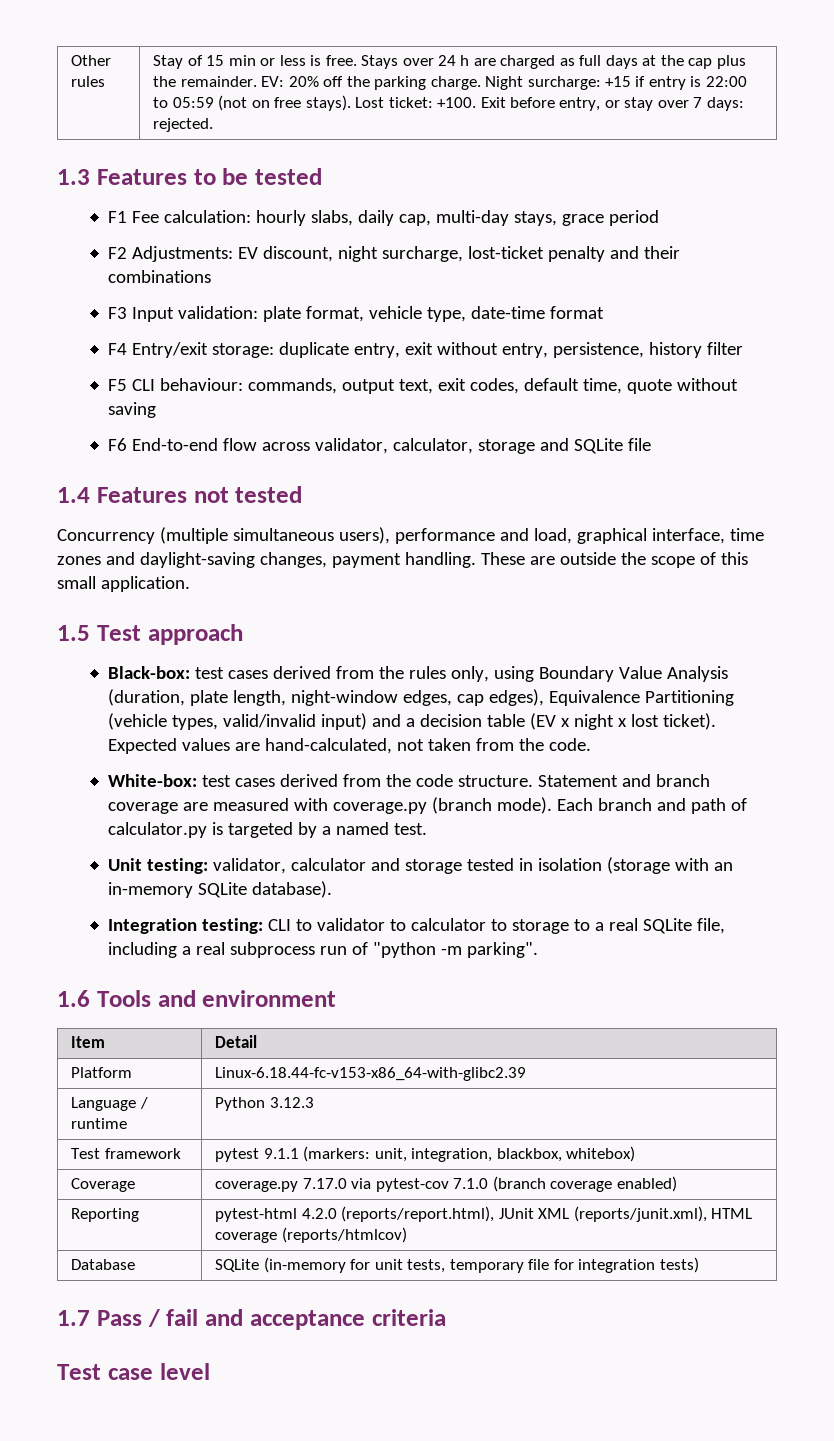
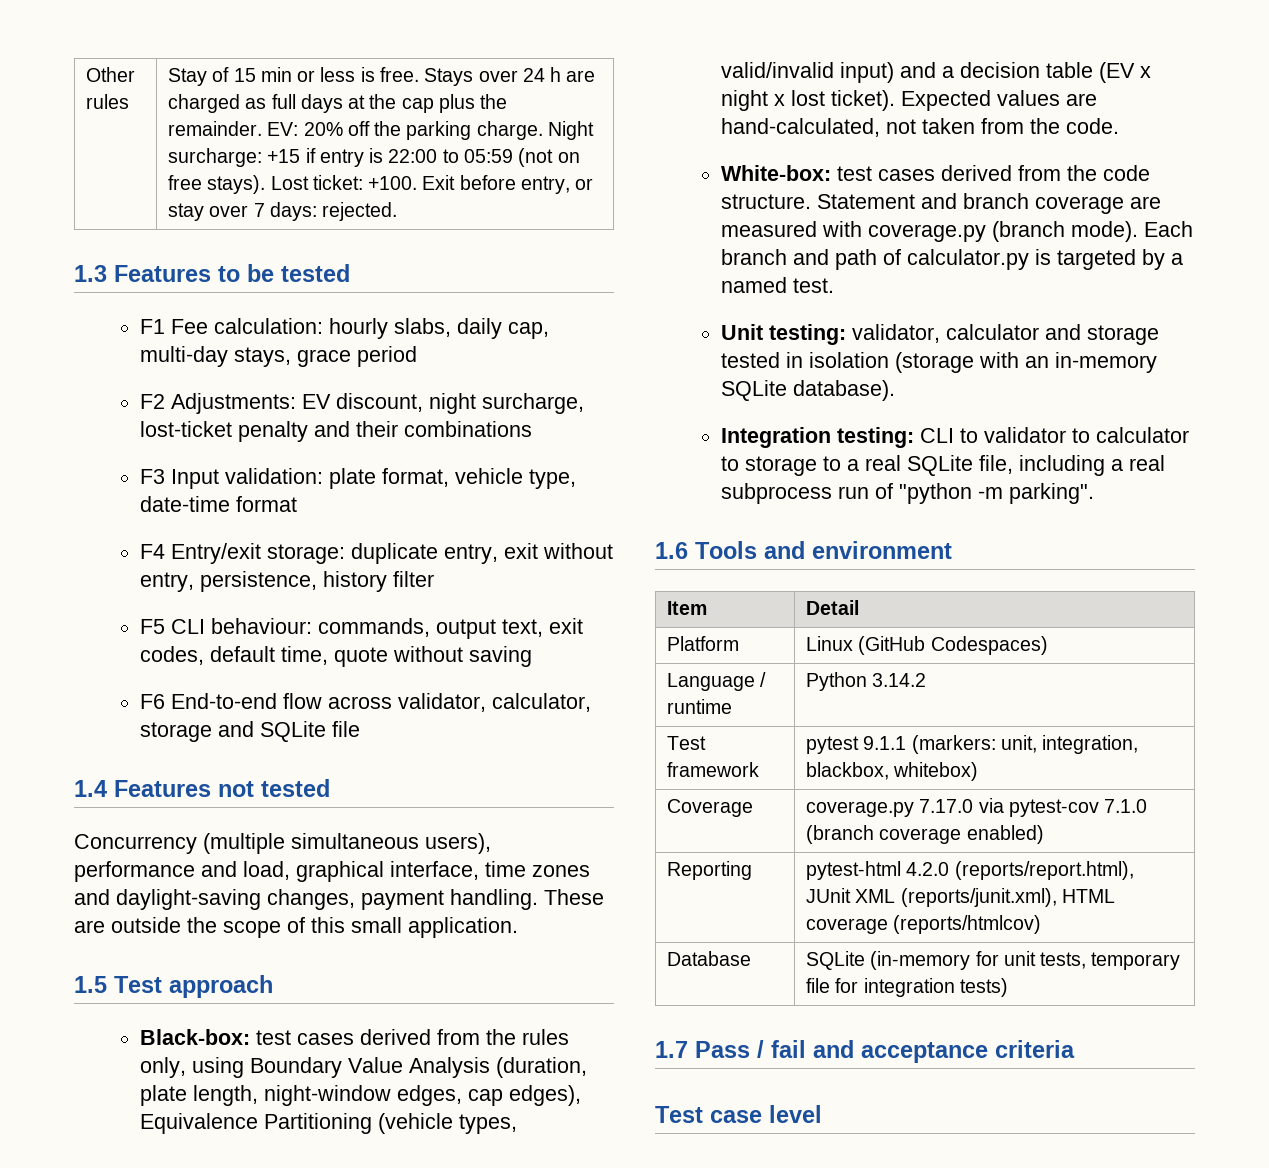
[215,1067,527,1081] Linux-6.18.44-fc-v153-x86_64-with-glibc2.39 -> [806,636,1048,655] Linux (GitHub Codespaces)
[269,1097,314,1108] 3.12.3 -> [872,673,927,687] 3.14.2

